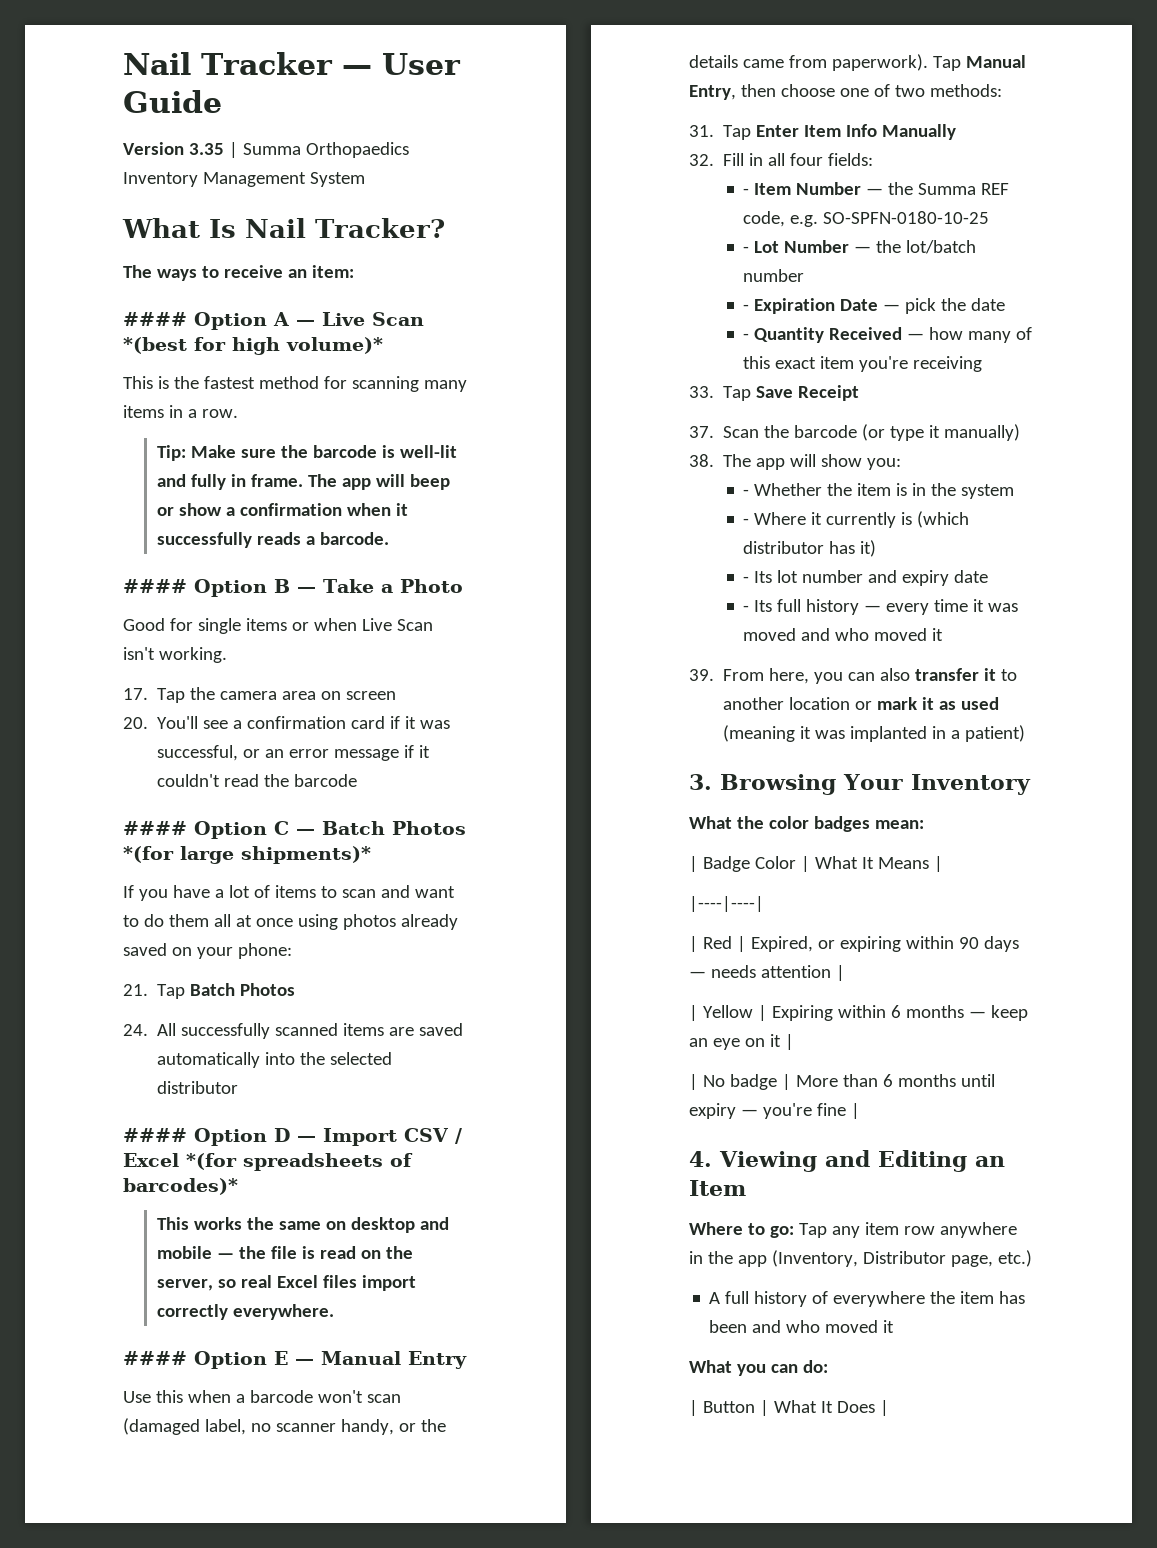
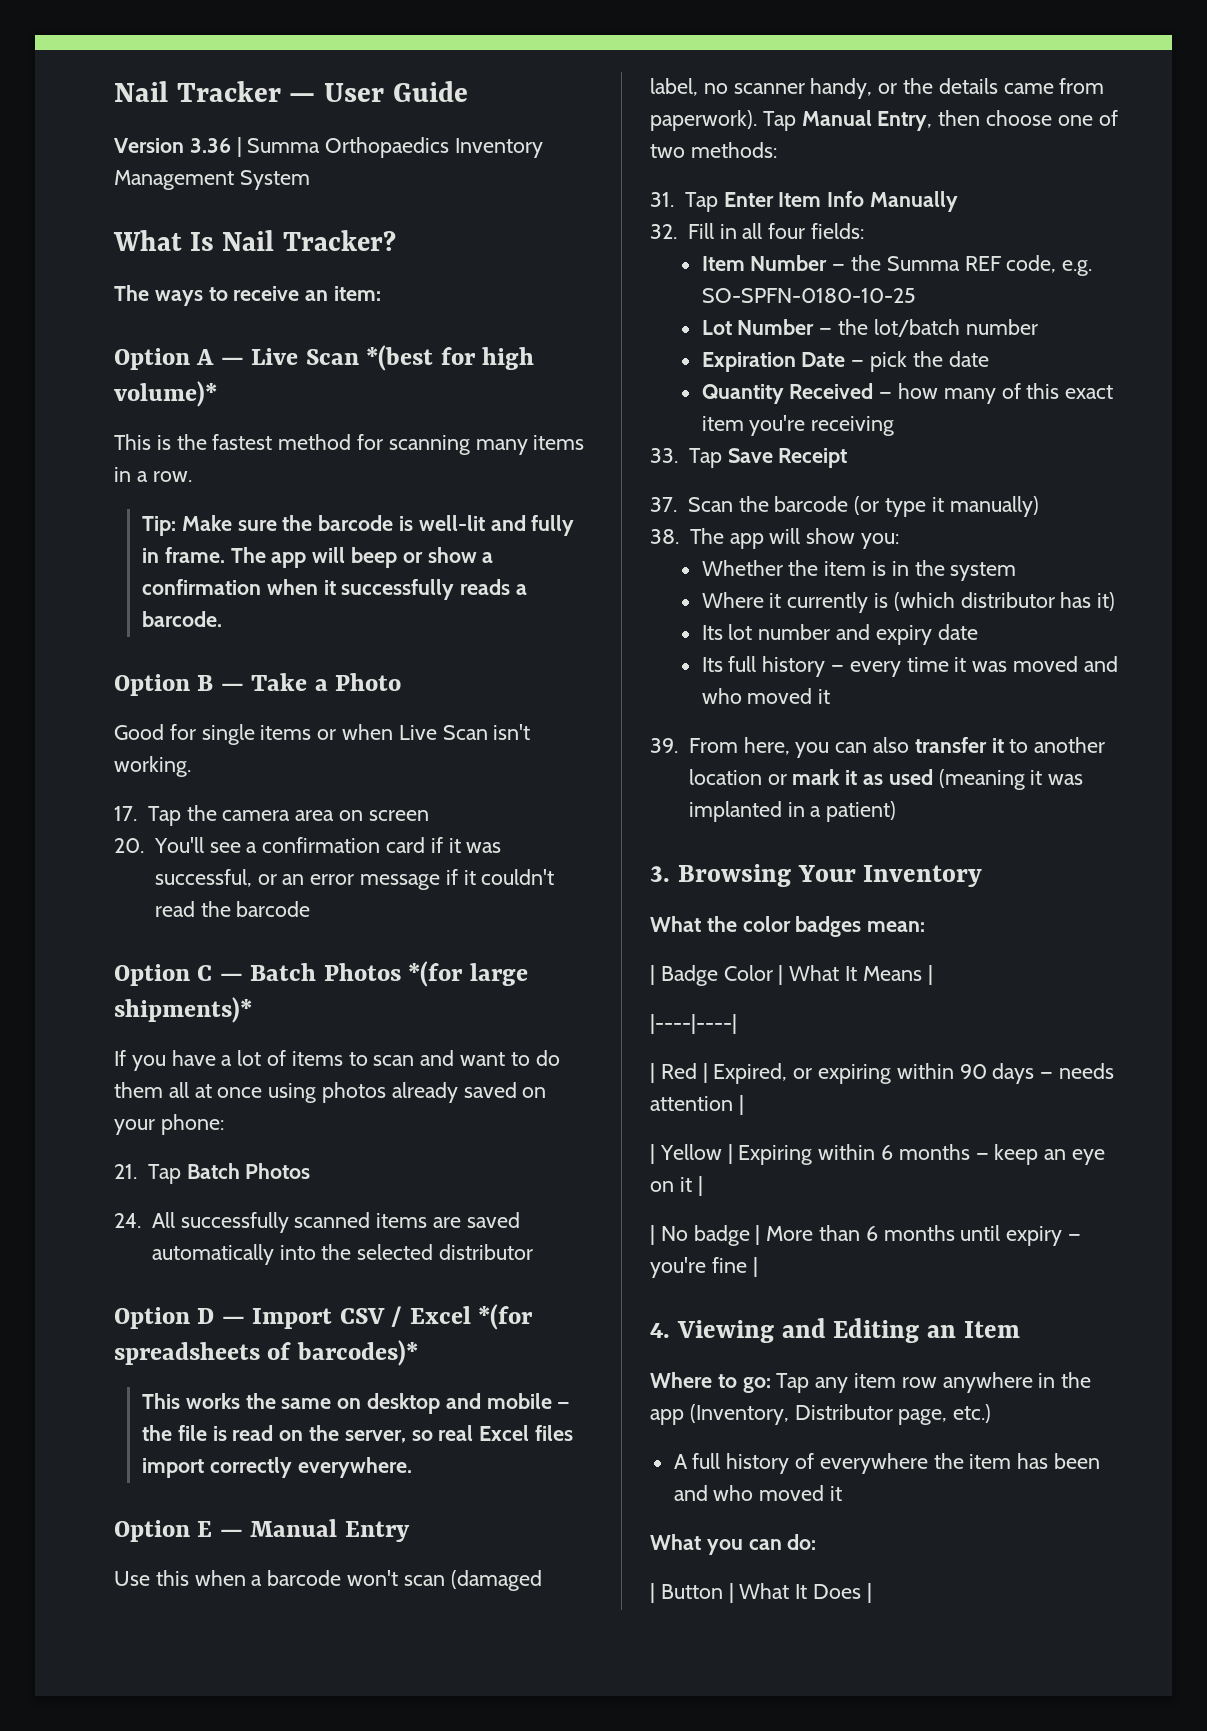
[188,143,224,155] 3.35 -> [189,138,231,153] 3.36
[123,312,187,326] #### -> (382, 293) none
[123,579,187,593] #### -> (223, 619) none
[123,821,187,835] #### -> (311, 909) none
[123,1128,187,1142] #### -> (533, 1252) none
[123,1351,187,1365] #### -> (412, 1467) none
[743,188,750,195] - -> (864, 231) none
[743,246,750,253] - -> (916, 295) none
[743,304,750,311] - -> (1038, 327) none
[743,333,750,340] - -> (989, 359) none
[743,489,750,496] - -> (899, 541) none
[743,518,750,525] - -> (1017, 571) none
[743,576,750,583] - -> (1116, 601) none
[743,605,750,612] - -> (978, 632) none

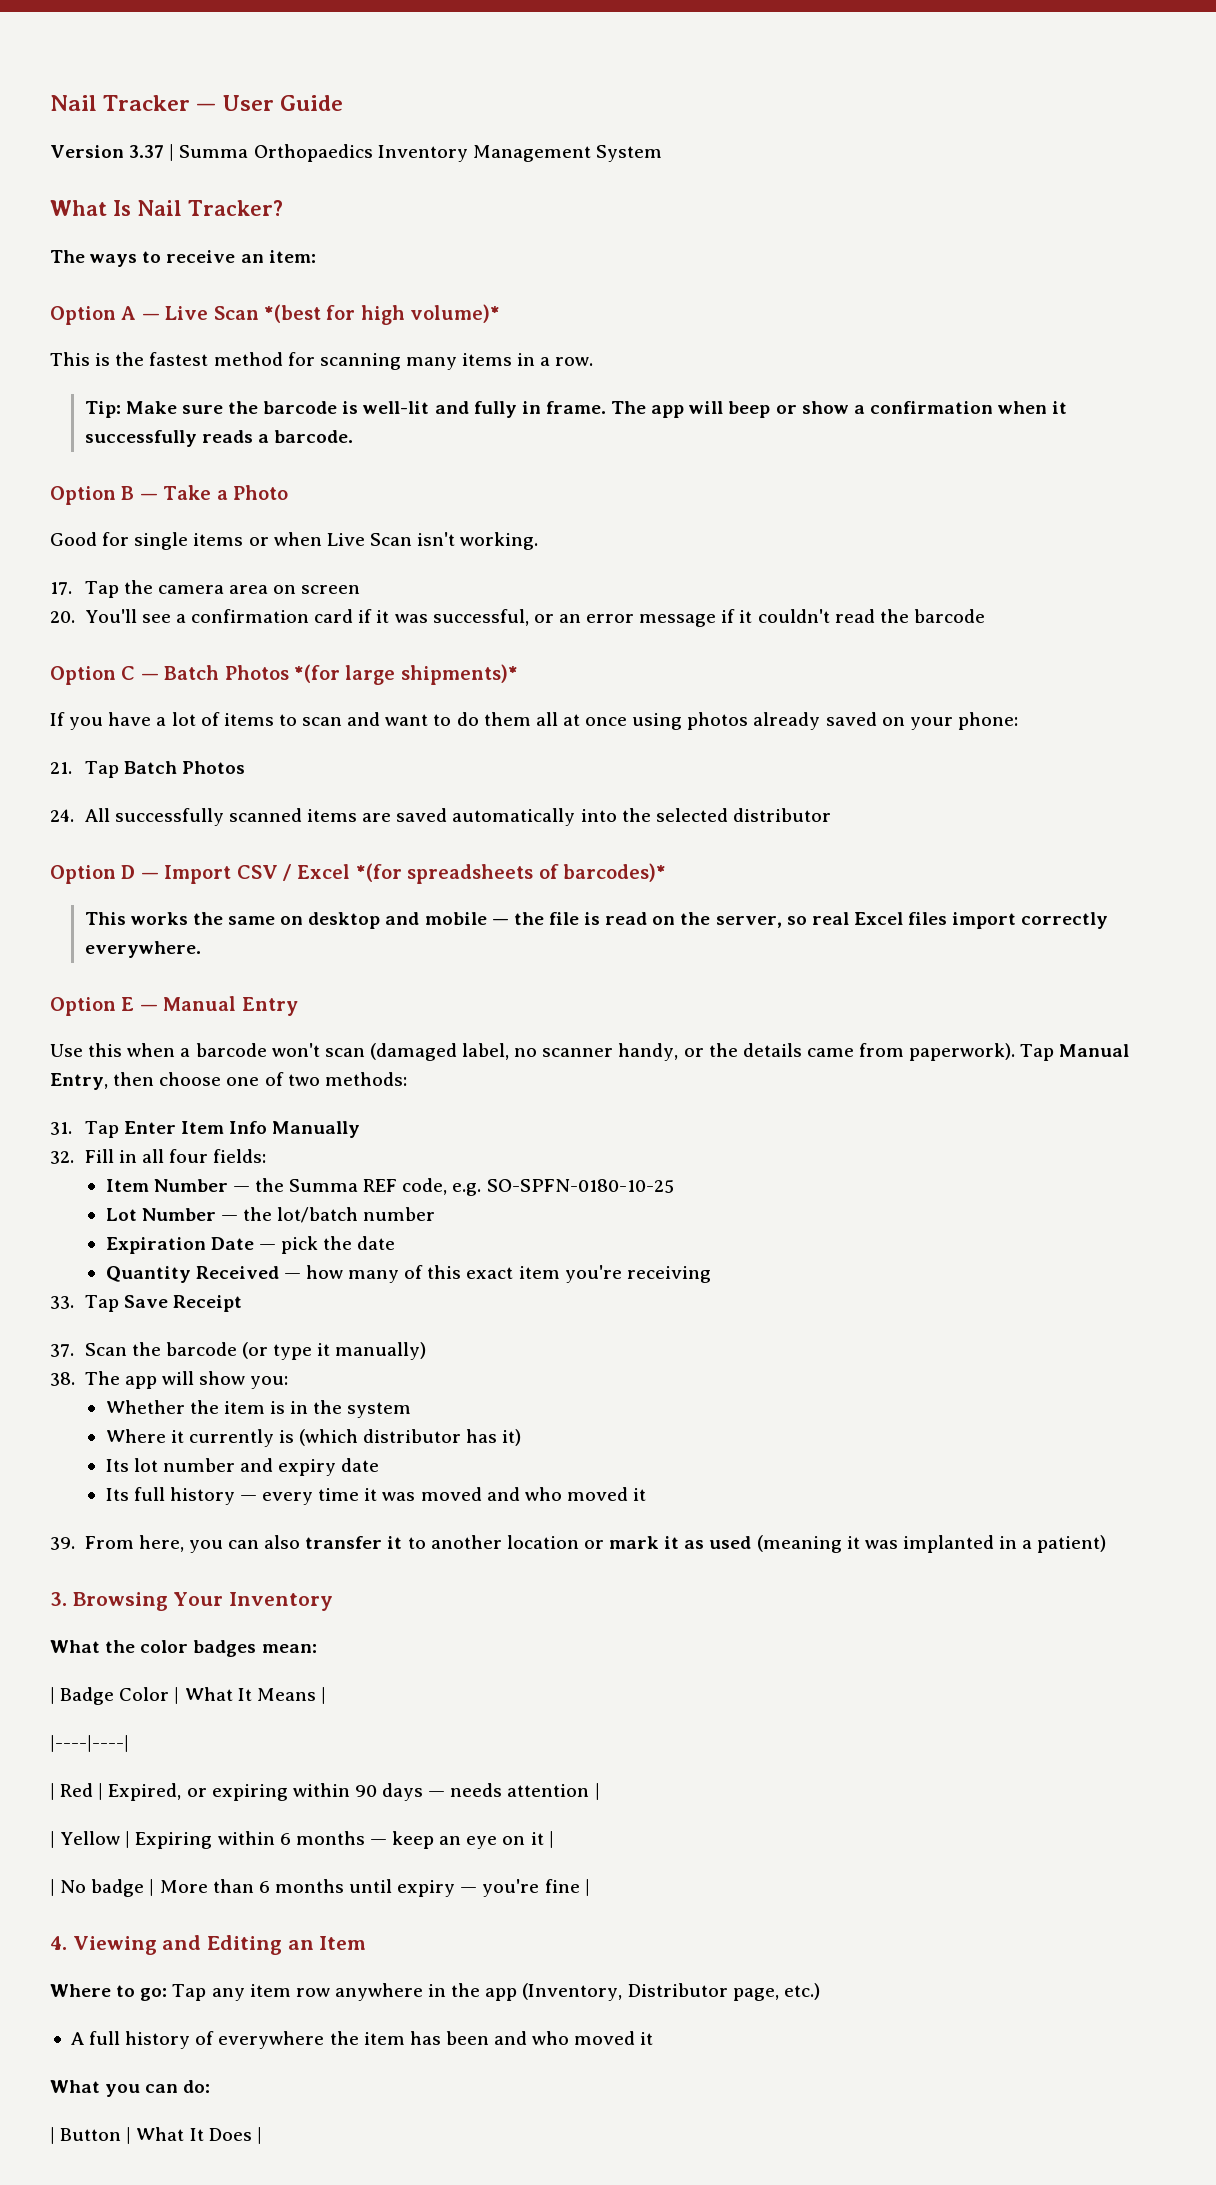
[189,138,231,153] 3.36 -> [129,145,165,158] 3.37

